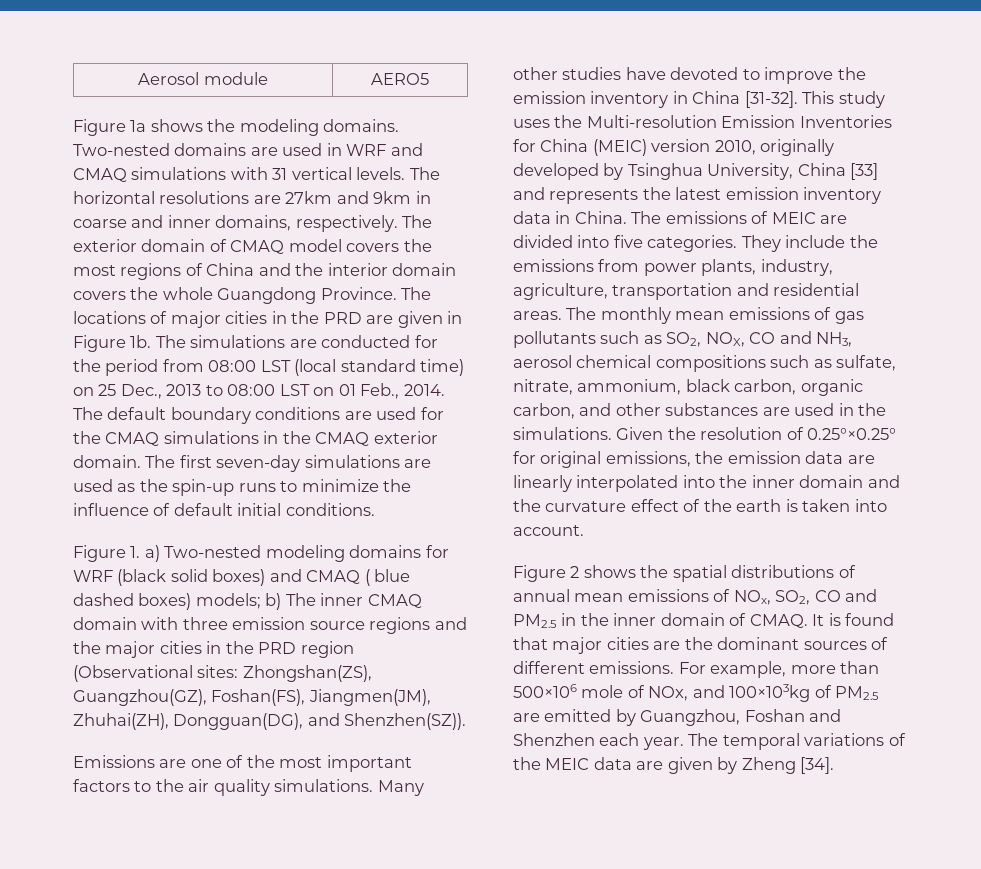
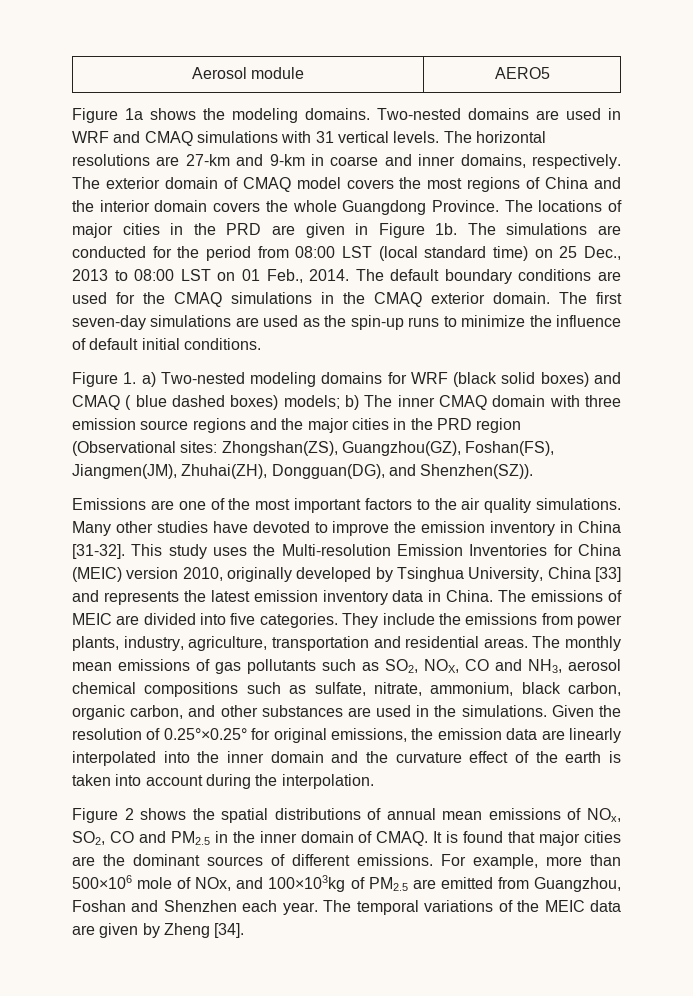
[285,191,412,204] 27km and 9km -> [185,154,305,166] 27-km and 9-km
[513,525,584,536] account. -> [145,774,374,789] account during the interpolation.
[615,709,636,726] by -> [497,877,529,889] from

